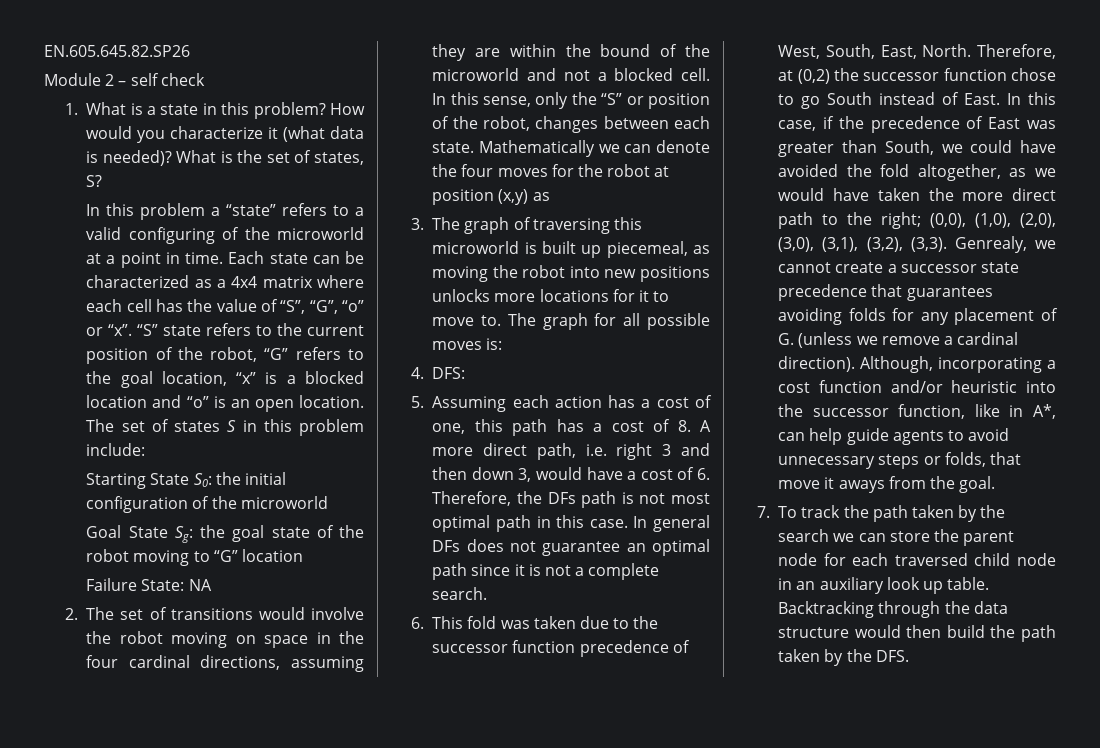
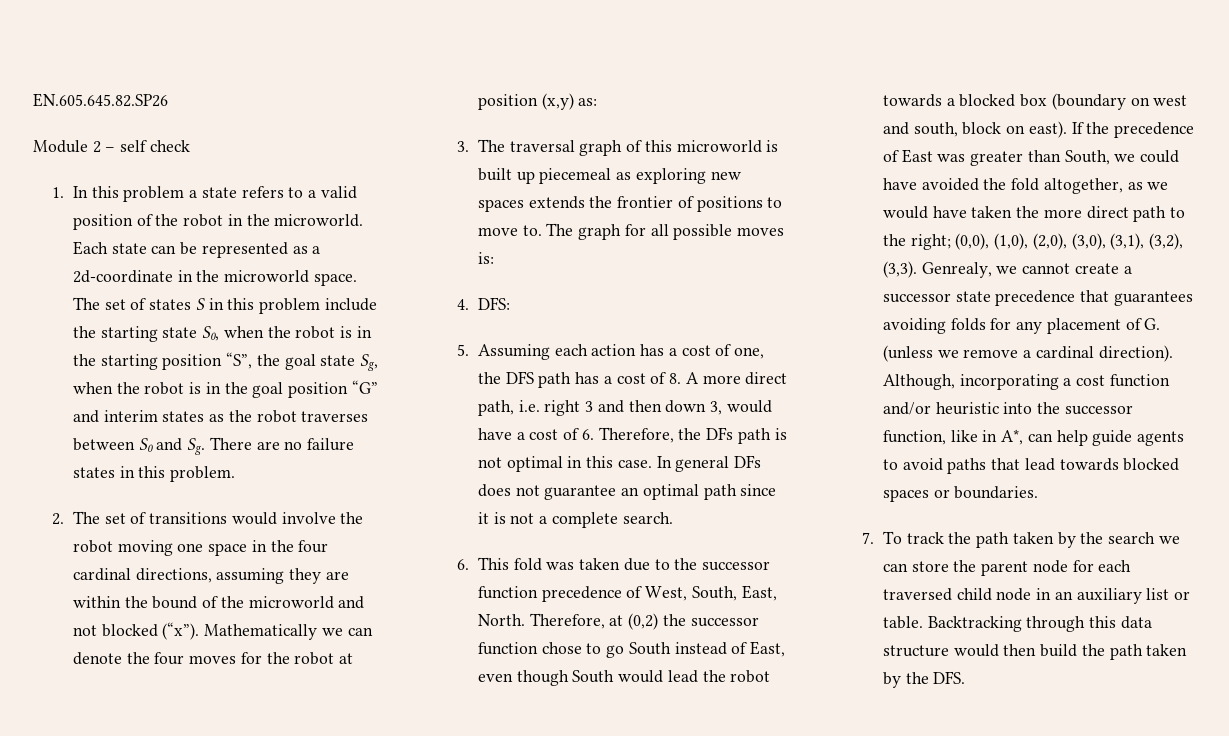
[86,102,365,119] [86,126,364,143] [86,150,364,166] [86,175,103,187] What is a state in this problem? How would you characterize it (what data is needed)? What is the set of states, S? // -> (65, 192) none
[226,204,277,216] “state” -> [201,187,237,198] state
[128,227,364,244] [86,252,224,268] configuring of the microworld at a point in time. -> [73,214,364,230] position of the robot in the microworld.
[86,275,190,288] characterized -> [201,242,288,258] represented
[231,275,364,288] [86,299,364,314] [86,323,364,336] [86,347,364,364] [86,371,364,388] [86,395,364,412] 4x4 matrix where each cell has the value of “S”, “G”, “o” or “x”. “S” state refers to the current position of the robot, “G” refers to the goal location, “x” is a blocked location and “o” is an open location. -> [73,270,357,286] 2d-coordinate in the microworld space.
[86,443,146,456] [86,472,286,489] [86,496,328,513] [86,525,364,543] [86,549,303,566] [86,578,212,591] include: // Starting State S0: the initial configuration of the microworld // Goal State Sg: the goal state of the robot moving to “G” location // Failure State: NA -> [324,298,377,311] [73,326,372,342] [73,352,379,371] [73,380,378,398] [73,410,369,423] [73,437,355,455] [73,466,236,482] include the starting state S0, when the robot is in the starting position “S”, the goal state Sg, when the robot is in the goal position “G” and interim states as the robot traverses between S0 and Sg. There are no failure states in this problem.
[235,635,256,644] on -> [177,543,204,552] one
[597,68,710,81] [432,92,710,109] [432,116,710,133] [432,142,475,153] a blocked cell. In this sense, only the “S” or position of the robot, changes between each state. -> [101,622,200,640] blocked (“x”).
[532,192,550,201] as -> [578,98,598,106] as:
(461, 223) none -> [509,140,575,152] traversal
[532,218,610,234] traversing -> (643, 146) none
[606,241,710,258] [432,265,710,282] [432,289,649,302] piecemeal, as moving the robot into new positions unlocks more locations for it -> [539,168,741,184] [478,196,763,212] piecemeal as exploring new spaces extends the frontier of positions
[474,419,503,432] this -> [478,371,534,384] the DFS
[671,493,710,504] [432,515,531,532] most optimal path -> [506,456,563,472] optimal
[964,92,1056,105] [778,116,835,131] East. In this case, if -> [750,641,786,657] [478,670,771,686] [883,93,1188,110] [883,121,1084,138] East, even though South would lead the robot towards a blocked box (boundary on west and south, block on east). If
[778,452,1021,469] [778,476,996,493] unnecessary steps or folds, that move it aways from the goal. -> [947,458,1180,474] [883,486,1039,502] paths that lead towards blocked spaces or boundaries.
[886,577,943,594] look up -> [1146,588,1191,600] list or
[944,601,970,614] the -> [1089,616,1117,628] this

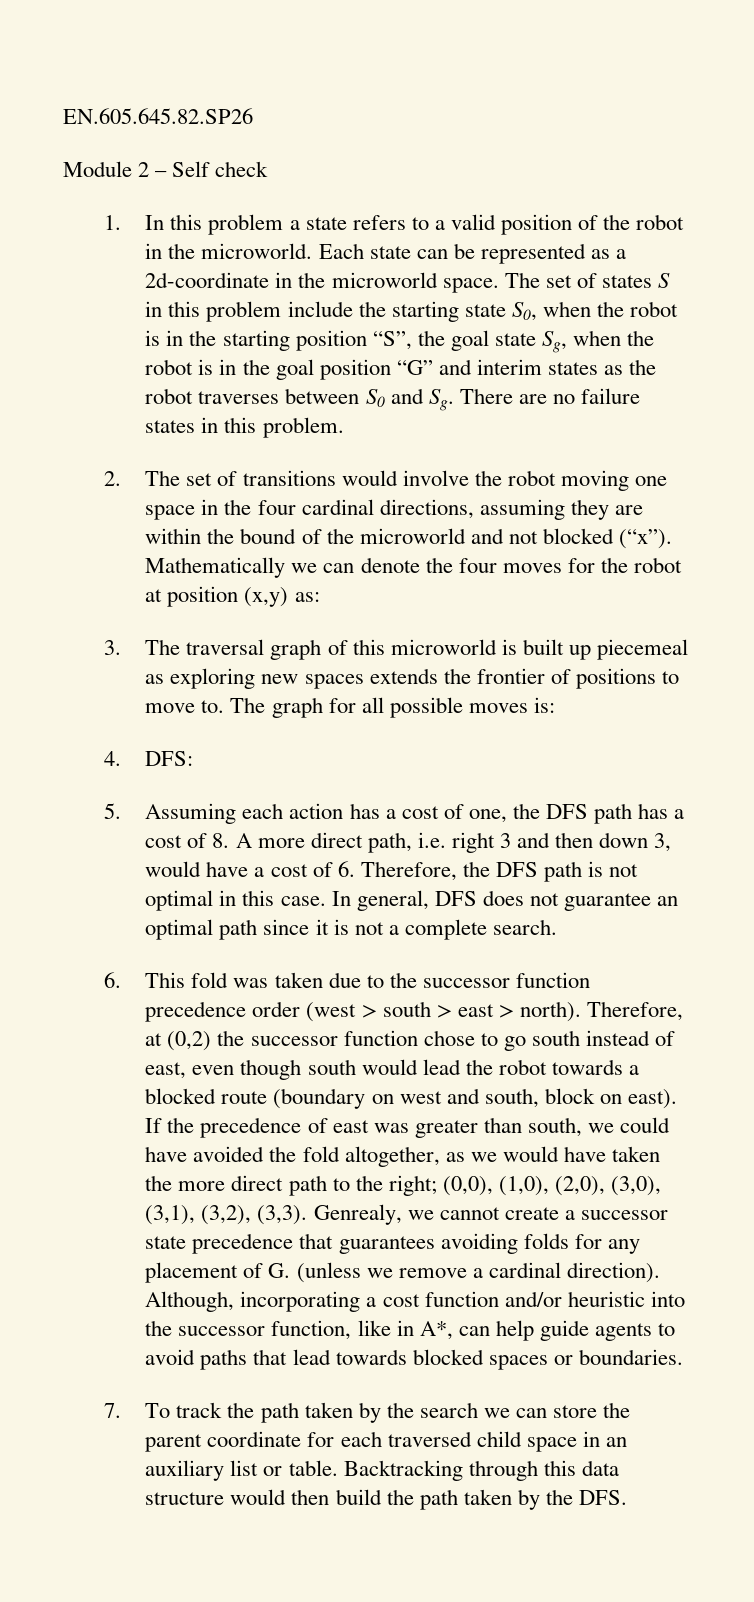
[120,140,148,152] self -> [172,161,211,177] Self
[706,427,734,440] DFs -> [495,862,538,877] DFS
[675,455,762,472] general DFs -> [356,890,477,911] general, DFS
[626,585,777,601] [478,614,526,626] of West, South, East, North. -> [252,1001,581,1022] order (west > south > east > north).
[628,642,671,655] South -> [531,1030,580,1046] south
[750,641,786,657] East, -> [145,1062,187,1079] east,
[572,670,615,683] South -> [307,1059,356,1075] south
[1020,94,1048,107] box -> [221,1091,268,1104] route
[901,149,933,163] East -> [332,1120,369,1133] east
[1064,150,1110,165] South, -> [527,1117,582,1137] south,
[1032,560,1068,573] node -> [207,1431,302,1447] coordinate
[996,588,1032,601] node -> [526,1437,577,1452] space

